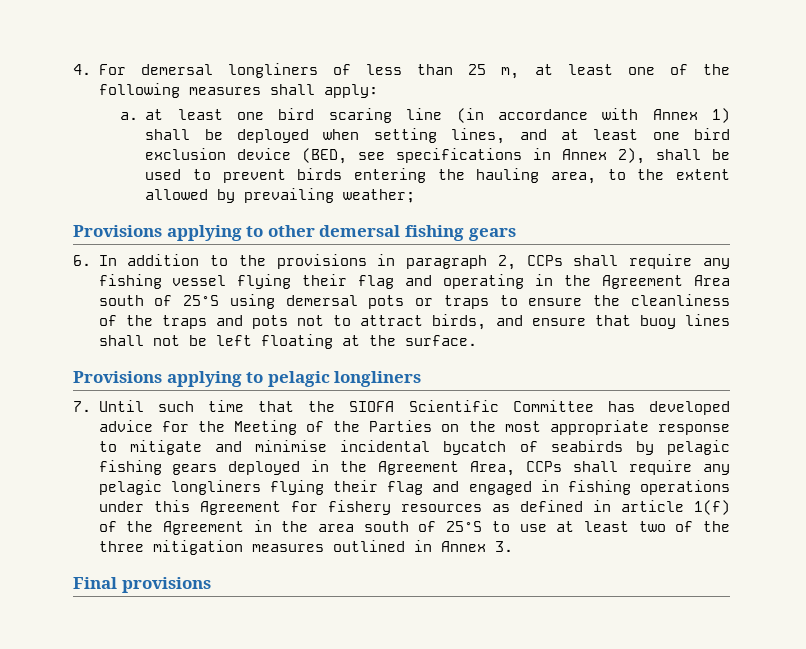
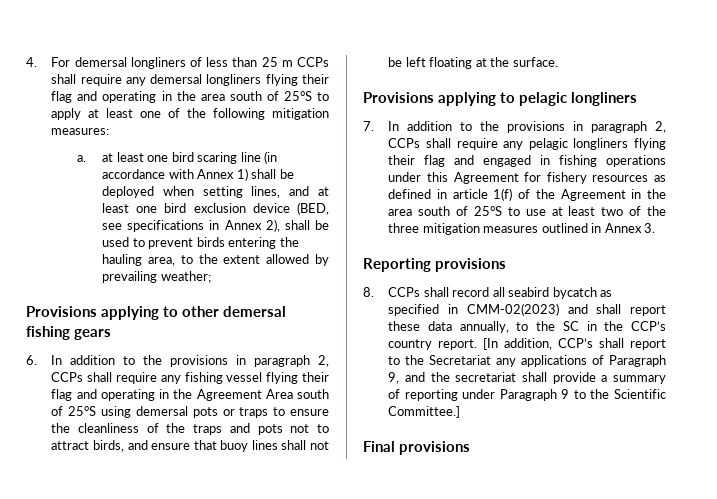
[501,67,520,79] m, -> [281,57,329,67] [51,74,329,86] [51,91,329,103] [51,108,82,120] m CCPs shall require any demersal longliners flying their flag and operating in the area south of 25°S to apply
[188,84,378,98] measures shall apply: -> [272,108,329,120] [51,128,110,135] mitigation measures:
[98,400,730,415] [98,420,730,435] [98,440,730,455] [98,460,516,476] Until such time that the SIOFA Scientific Committee has developed advice for the Meeting of the Parties on the most appropriate response to mitigate and minimise incidental bycatch of seabirds by pelagic fishing gears deployed in the Agreement Area, -> [388,121,666,133] In addition to the provisions in paragraph 2,
(513, 546) none -> [363,258,507,272] [363,287,613,299] [388,303,666,316] [388,321,666,333] [388,338,666,350] [388,355,666,367] [388,372,666,384] [388,389,666,401] [388,406,461,418] // Reporting provisions // 8. CCPs shall record all seabird bycatch as specified in CMM-02(2023) and shall report these data annually, to the SC in the CCP’s country report. [In addition, CCP’s shall report to the Secretariat any applications of Paragraph 9, and the secretariat shall provide a summary of reporting under Paragraph 9 to the Scientific Committee.]

